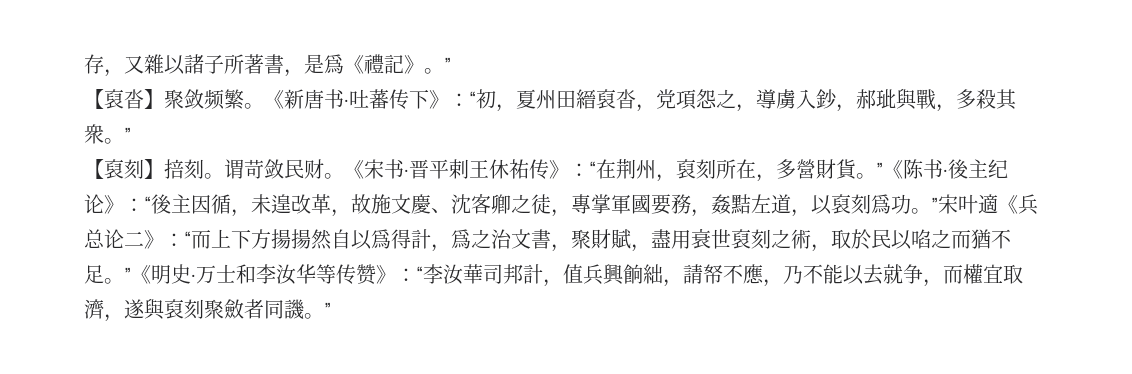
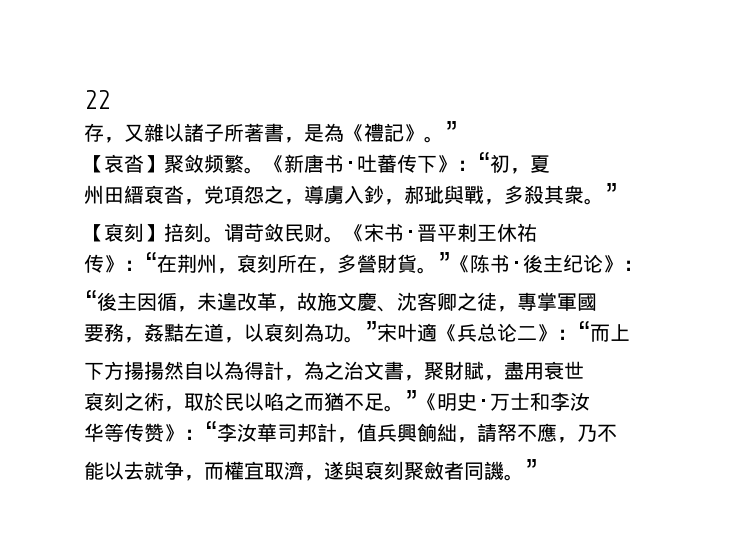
(84, 64) none -> [84,90,110,109] 22 //
[324,54,344,74] 爲 -> [324,123,344,142] 為
[104,89,124,109] 裒 -> [104,154,124,173] 哀
(536, 99) none -> (550, 164) //
(529, 169) none -> (537, 232) //
(144, 205) none -> (643, 265) //
(651, 204) none -> (597, 302) //
[871,194,891,214] 爲 -> [304,323,324,342] 為
(231, 238) none -> (630, 332) //
[371,229,471,252] 爲得計，爲 -> [224,361,324,381] 為得計，為
(731, 239) none -> (584, 370) //
(296, 274) none -> (590, 401) //
(823, 274) none -> (617, 433) //

